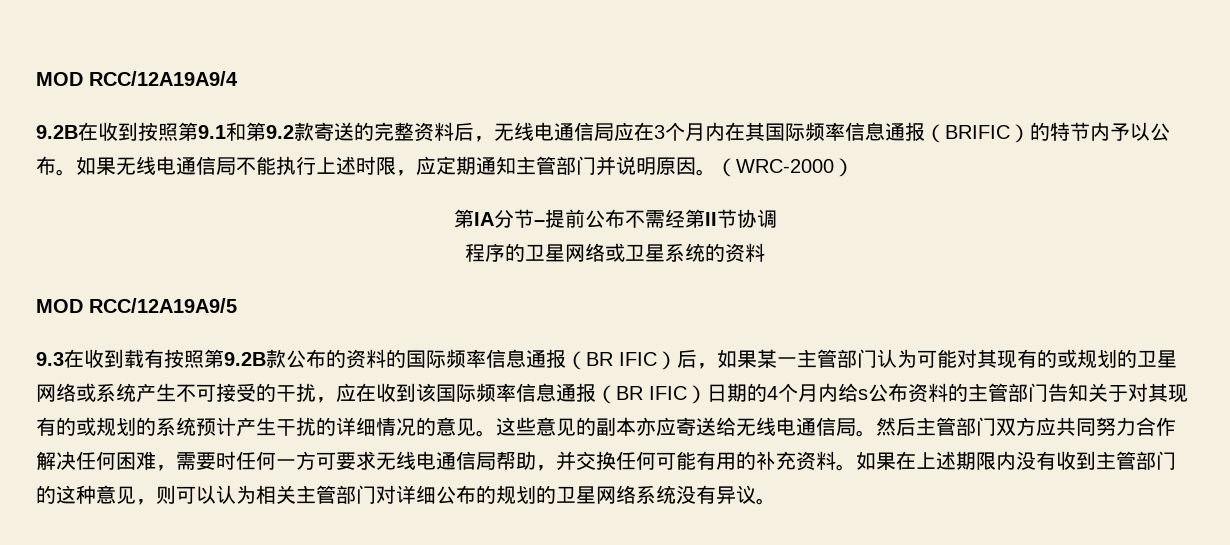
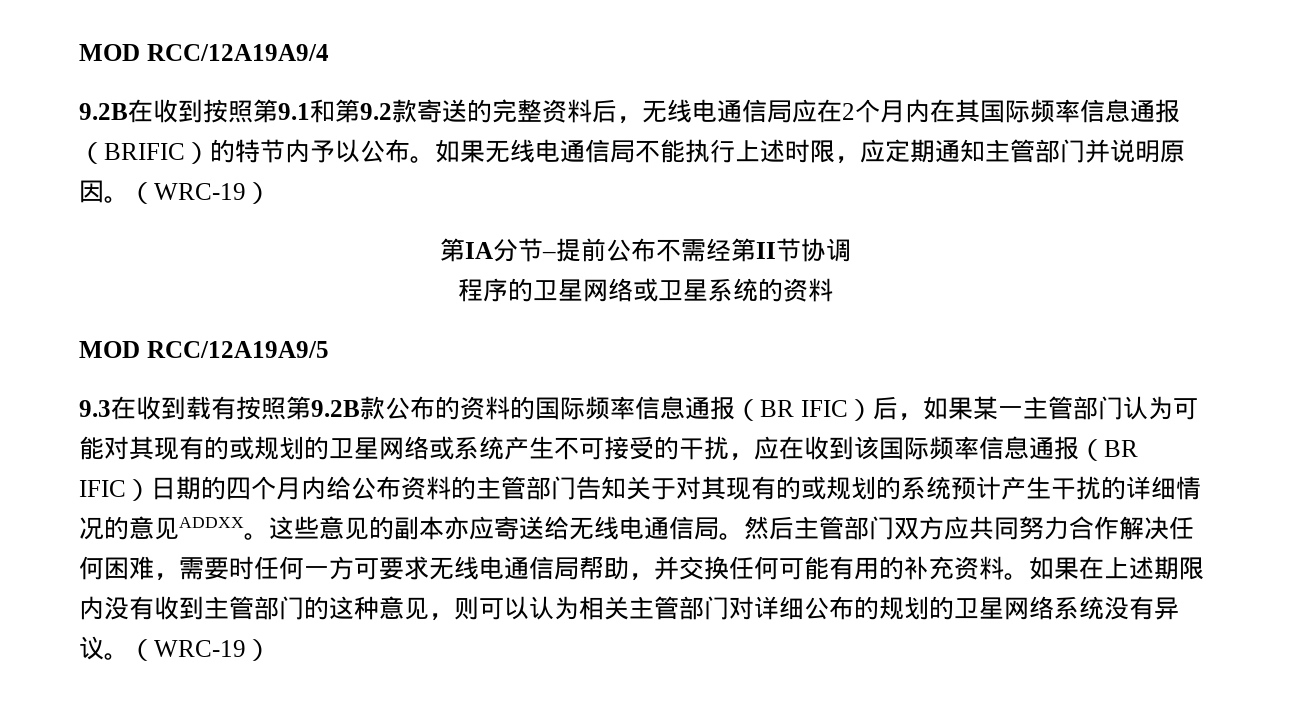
[654,125,665,139] 3 -> [842,103,855,120] 2
[736,159,834,173] WRC-2000 -> [154,183,246,200] WRC-19
[767,386,778,400] 4 -> [226,477,251,500] 四
[858,389,868,400] s -> (351, 488) none
(476, 427) none -> [179,517,244,528] ADDXX
(776, 501) none -> [129,639,271,661] （WRC-19）

